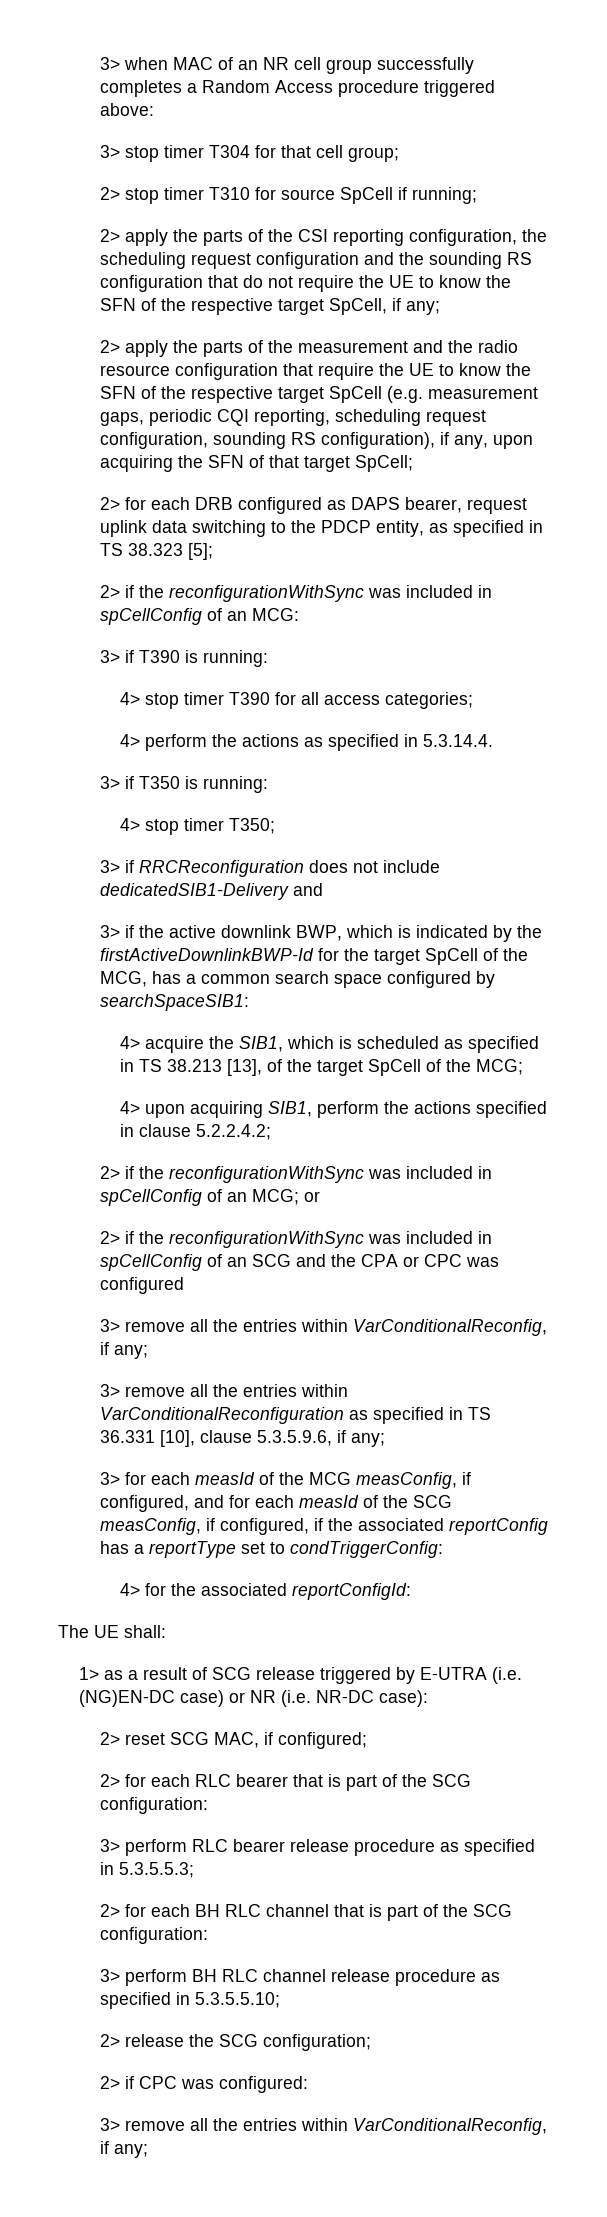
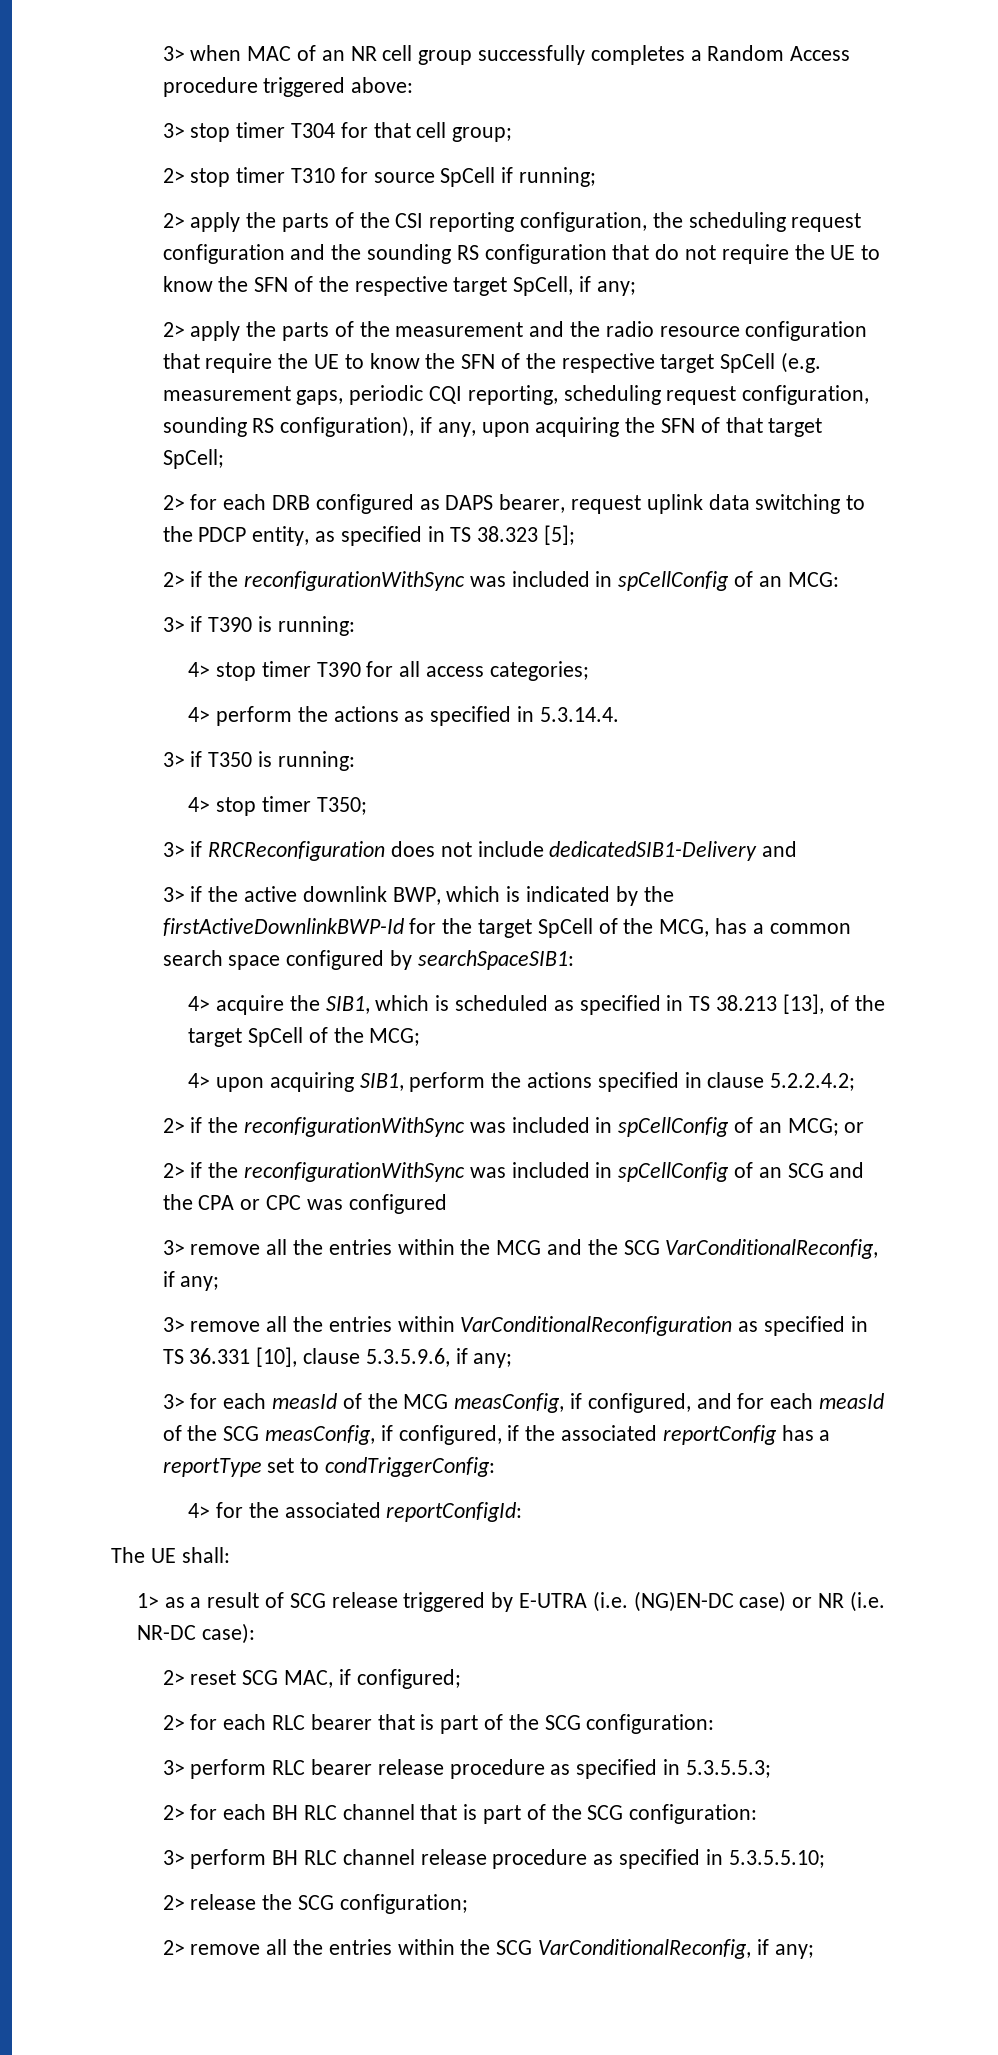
(348, 1325) none -> [460,1239,660,1255] the MCG and the SCG
[124,2076,308,2093] [99,2118,348,2131] if CPC was configured: // 3> remove all the entries within -> [190,1939,533,1955] remove all the entries within the SCG

